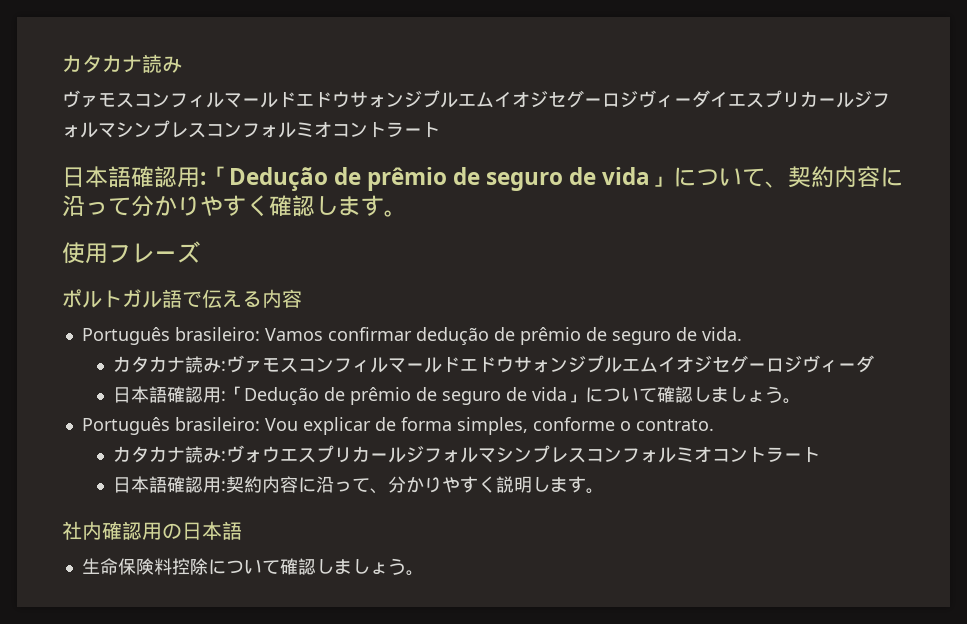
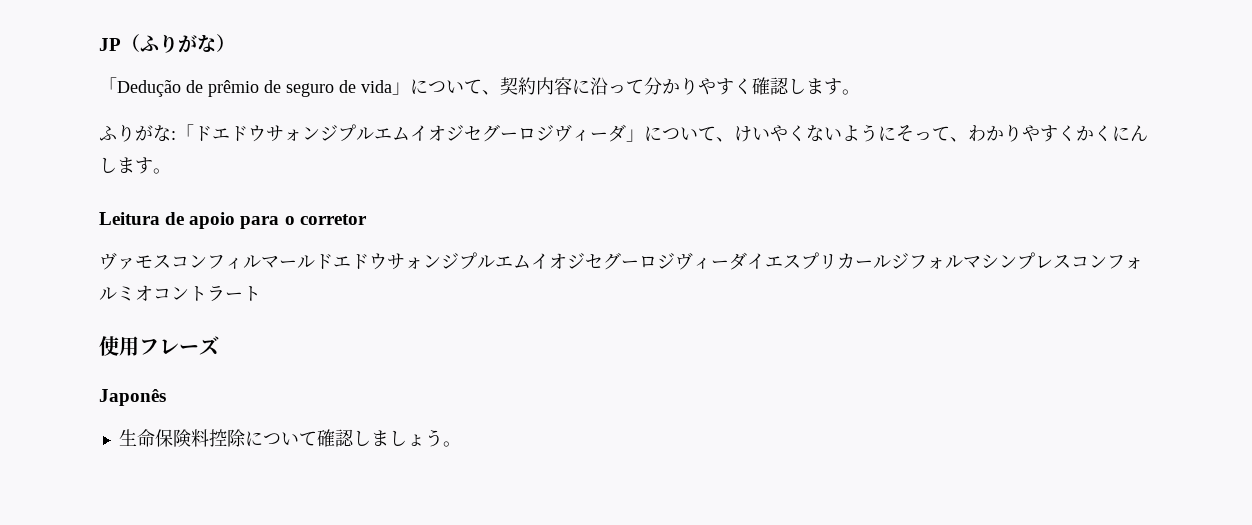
[62,54,182,73] カタカナ読み -> [99,34,235,53] [99,77,860,97] [99,124,1148,142] [99,157,171,174] [99,212,367,229] JP（ふりがな） // 「Dedução de prêmio de seguro de vida」について、契約内容に沿って分かりやすく確認します。 // ふりがな:「ドエドウサォンジプルエムイオジセグーロジヴィーダ」について、けいやくないようにそって、わかりやすくかくにんします。 // Leitura de apoio para o corretor
[62,166,904,191] [62,195,407,217] [62,241,200,264] [62,289,302,308] [81,327,742,345] [113,355,875,373] [113,386,802,405] [81,417,714,435] [113,445,821,463] [113,476,605,494] [62,521,242,540] 日本語確認用:「Dedução de prêmio de seguro de vida」について、契約内容に沿って分かりやすく確認します。 // 使用フレーズ // ポルトガル語で伝える内容 // Português brasileiro: Vamos confirmar dedução de prêmio de seguro de vida. // カタカナ読み:ヴァモスコンフィルマールドエドウサォンジプルエムイオジセグーロジヴィーダ // 日本語確認用:「Dedução de prêmio de seguro de vida」について確認しましょう。 // Português brasileiro: Vou explicar de forma simples, conforme o contrato. // カタカナ読み:ヴォウエスプリカールジフォルマシンプレスコンフォルミオコントラート // 日本語確認用:契約内容に沿って、分かりやすく説明します。 // 社内確認用の日本語 -> [99,336,219,356] [99,389,166,406] 使用フレーズ // Japonês

